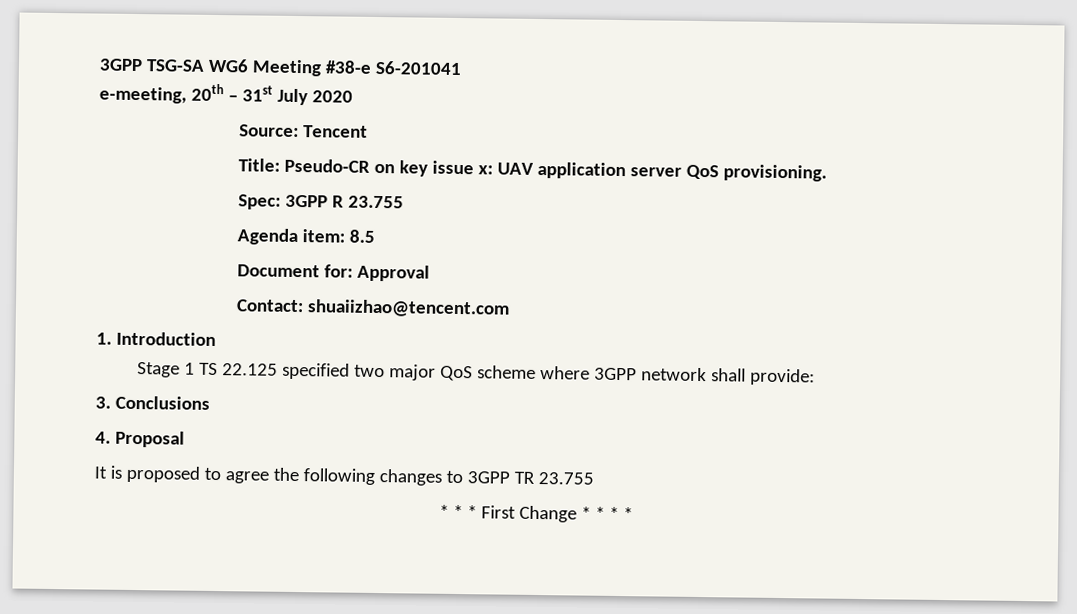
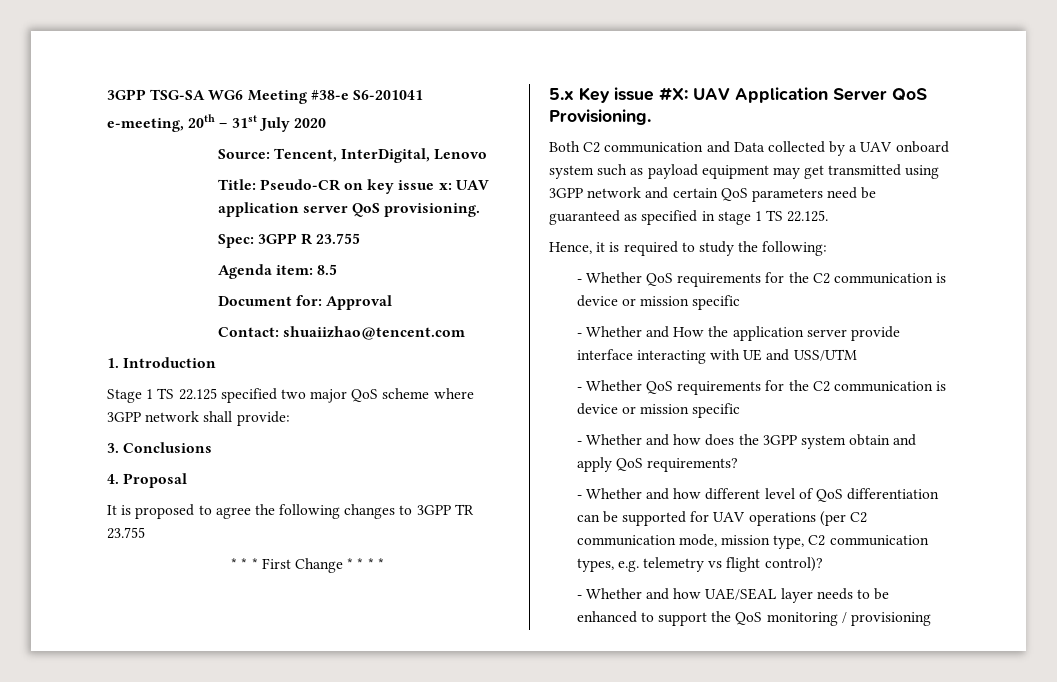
[303,125,369,138] Tencent -> [273,148,488,163] Tencent, InterDigital, Lenovo
(633, 514) none -> [549,87,927,103] [549,109,651,125] [549,141,949,156] [549,164,940,179] [549,187,877,202] [549,210,829,225] [549,241,828,256] [576,272,947,287] [576,295,741,310] [576,326,900,341] [576,349,857,364] [576,380,947,395] [576,403,741,418] [576,434,917,449] [576,457,739,472] [576,488,940,502] [576,511,867,526] [576,534,929,549] [576,557,823,572] [576,588,890,603] [576,611,931,626] // 5.x Key issue #X: UAV Application Server QoS Provisioning. // Both C2 communication and Data collected by a UAV onboard system such as payload equipment may get transmitted using 3GPP network and certain QoS parameters need be guaranteed as specified in stage 1 TS 22.125. // Hence, it is required to study the following: // - Whether QoS requirements for the C2 communication is device or mission specific // - Whether and How the application server provide interface interacting with UE and USS/UTM // - Whether QoS requirements for the C2 communication is device or mission specific // - Whether and how does the 3GPP system obtain and apply QoS requirements? // - Whether and how different level of QoS differentiation can be supported for UAV operations (per C2 communication mode, mission type, C2 communication types, e.g. telemetry vs flight control)? // - Whether and how UAE/SEAL layer needs to be enhanced to support the QoS monitoring / provisioning

